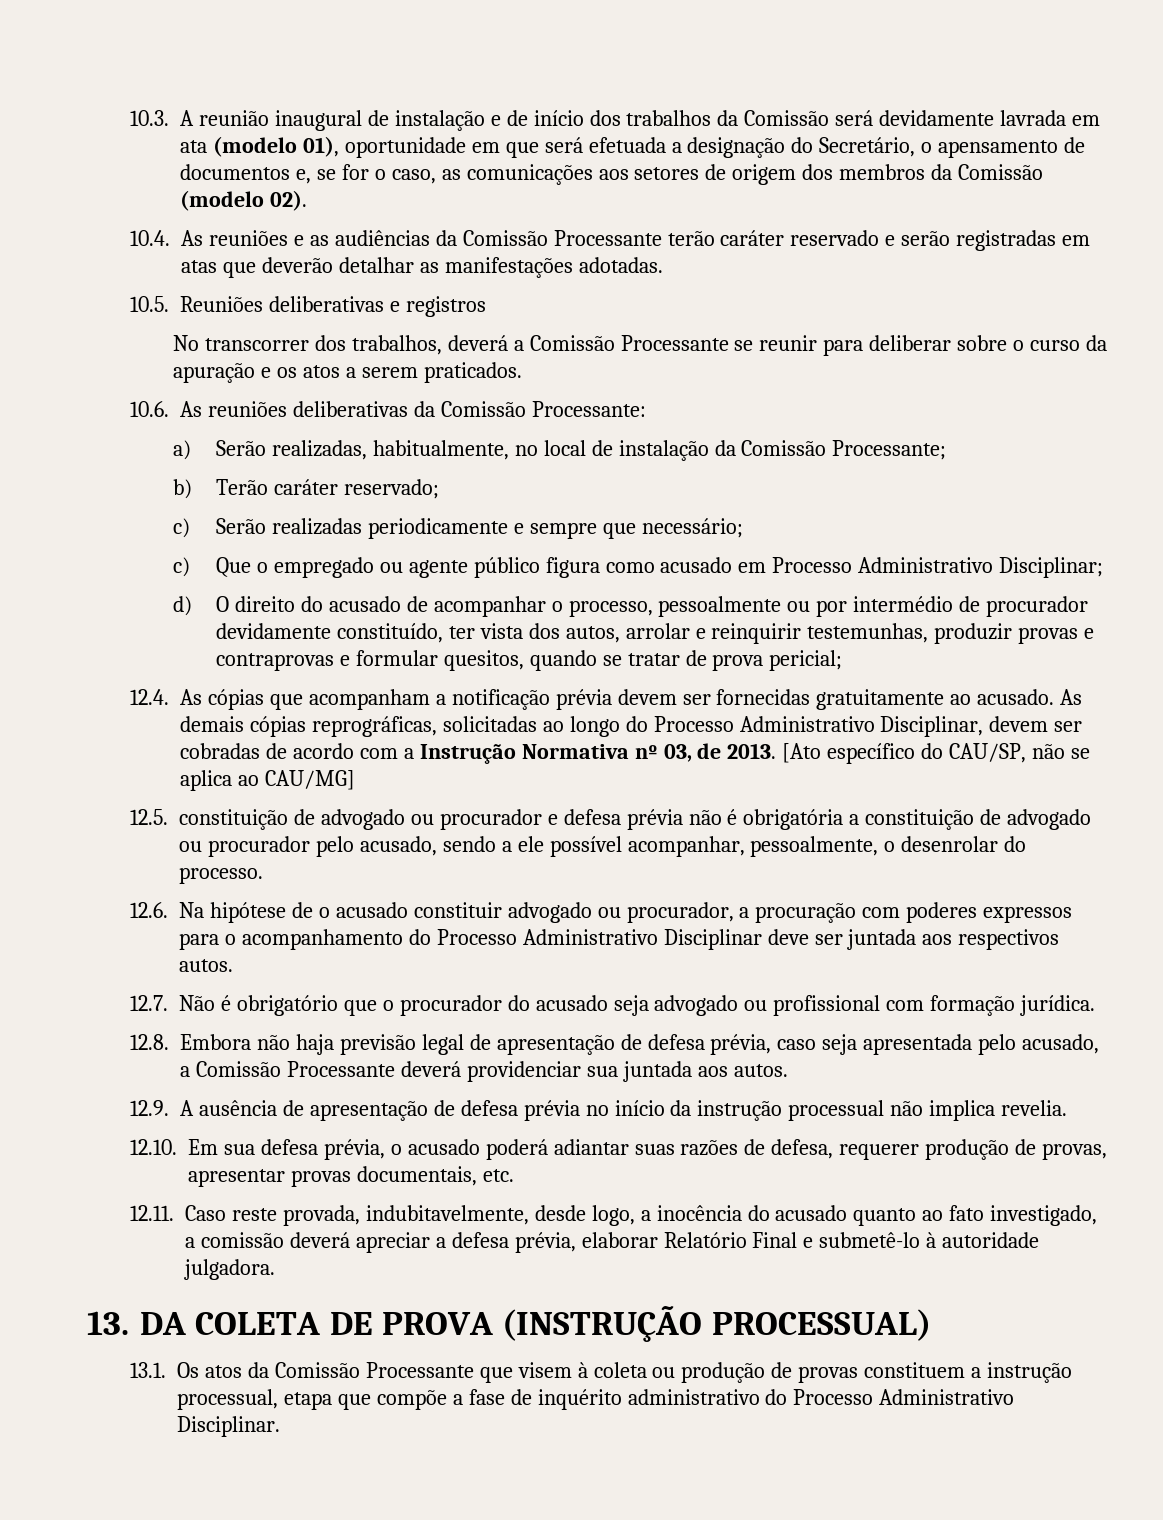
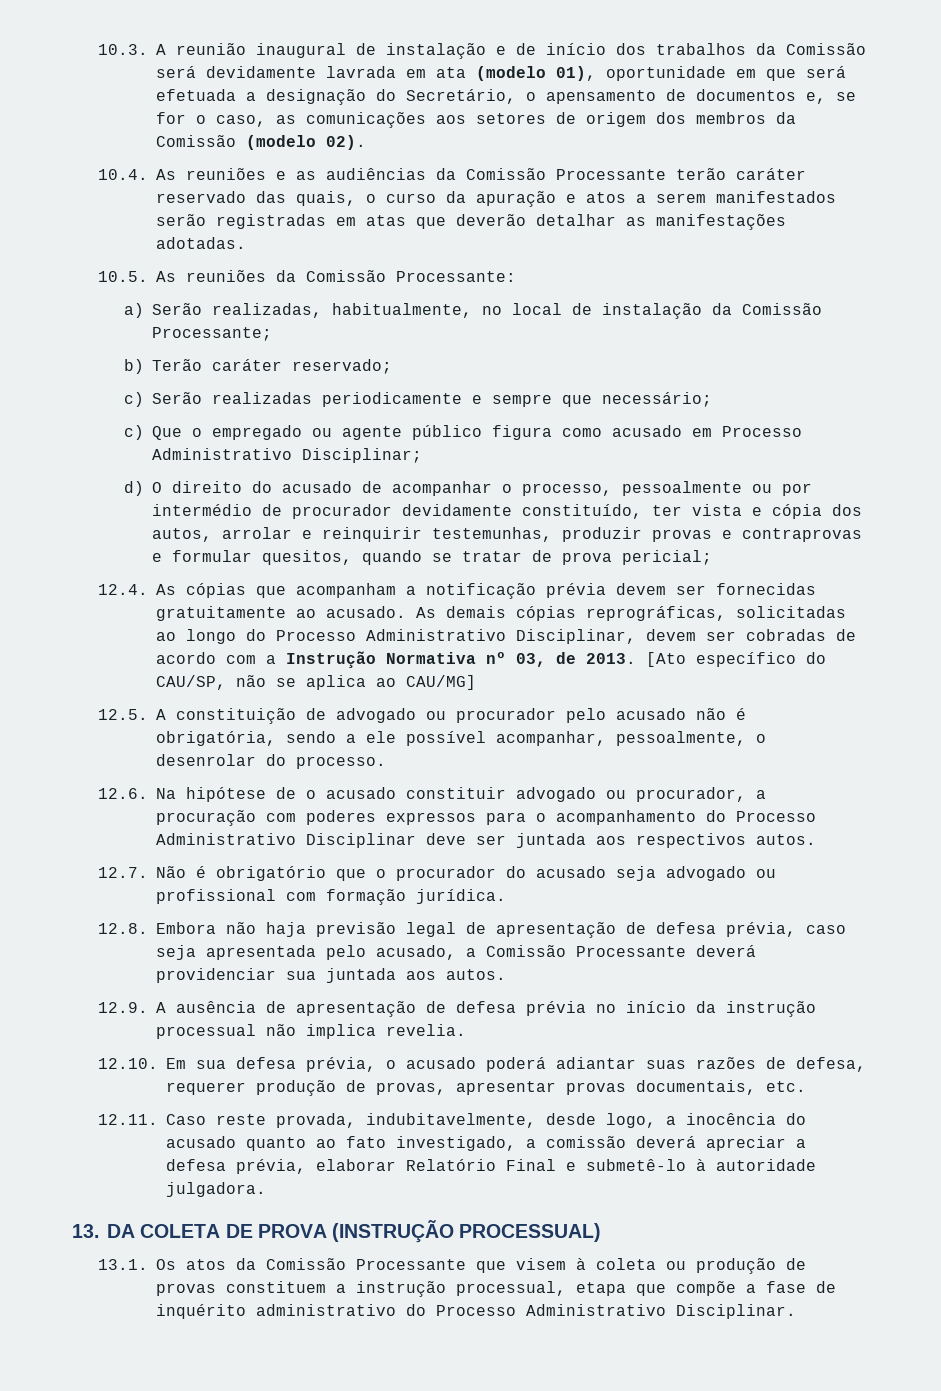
[885,235,896,246] e -> [256,191,837,207] das quais, o curso da apuração e atos a serem manifestados
[179,296,486,317] [172,335,1108,356] [172,362,522,383] [129,401,408,417] Reuniões deliberativas e registros // No transcorrer dos trabalhos, deverá a Comissão Processante se reunir para deliberar sobre o curso da apuração e os atos a serem praticados. // 10.6. As reuniões deliberativas -> [156,270,267,282] As reuniões
(523, 631) none -> [752,504,823,519] e cópia
[178,809,860,830] constituição de advogado ou procurador e defesa prévia não é obrigatória a -> [156,709,167,720] A
[359,836,437,856] acusado, -> [616,708,747,720] [156,731,277,746] acusado não é obrigatória,

